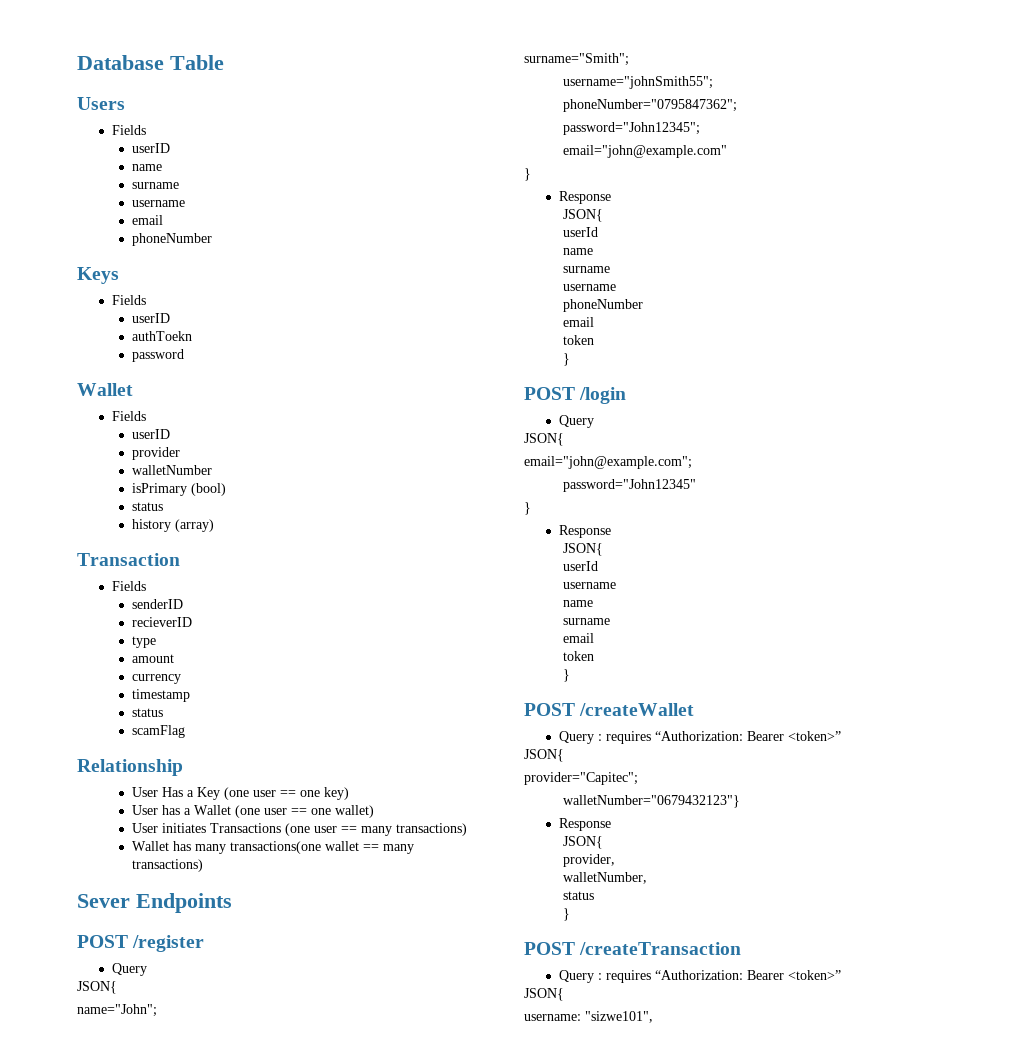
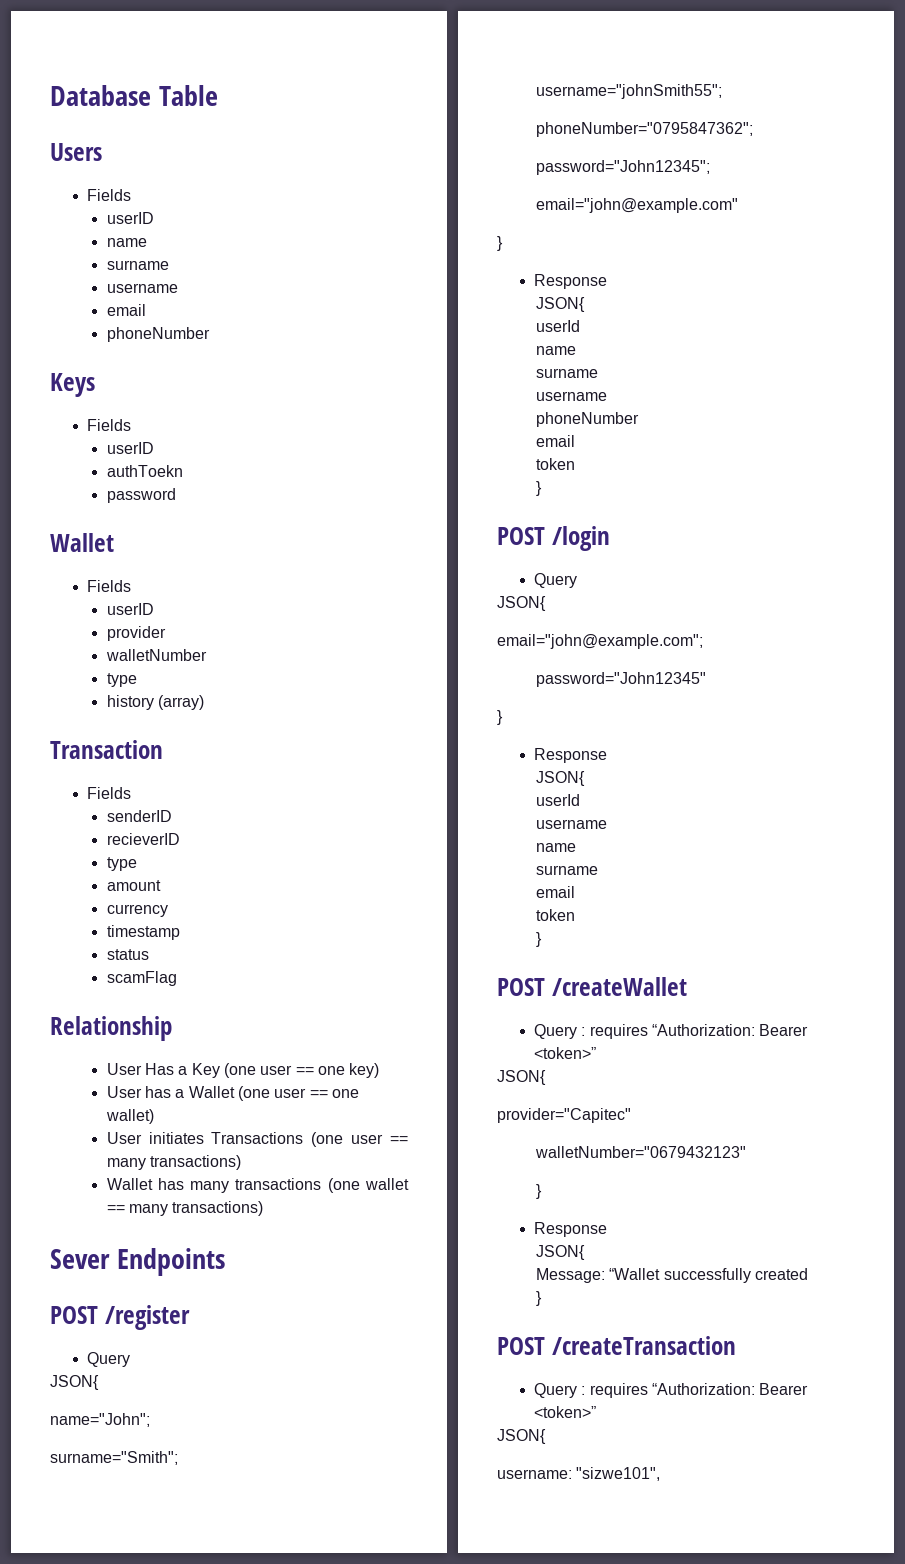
[131,483,226,496] [131,502,163,511] isPrimary (bool) // status -> [106,673,137,687] type
[229,841,321,854] transactions(one -> [235,1178,360,1193] transactions (one
[524,772,638,785] [563,795,741,808] [558,818,611,831] [563,836,604,849] [563,854,616,867] [563,872,648,884] [563,891,595,900] provider="Capitec"; // walletNumber="0679432123"} // Response // JSON{ // provider, // walletNumber, // status -> [497,1108,631,1123] [535,1146,747,1158] [536,1184,543,1199] [534,1222,608,1237] [536,1245,586,1260] [536,1268,809,1283] provider="Capitec" // walletNumber="0679432123" // } // Response // JSON{ // Message: “Wallet successfully created

